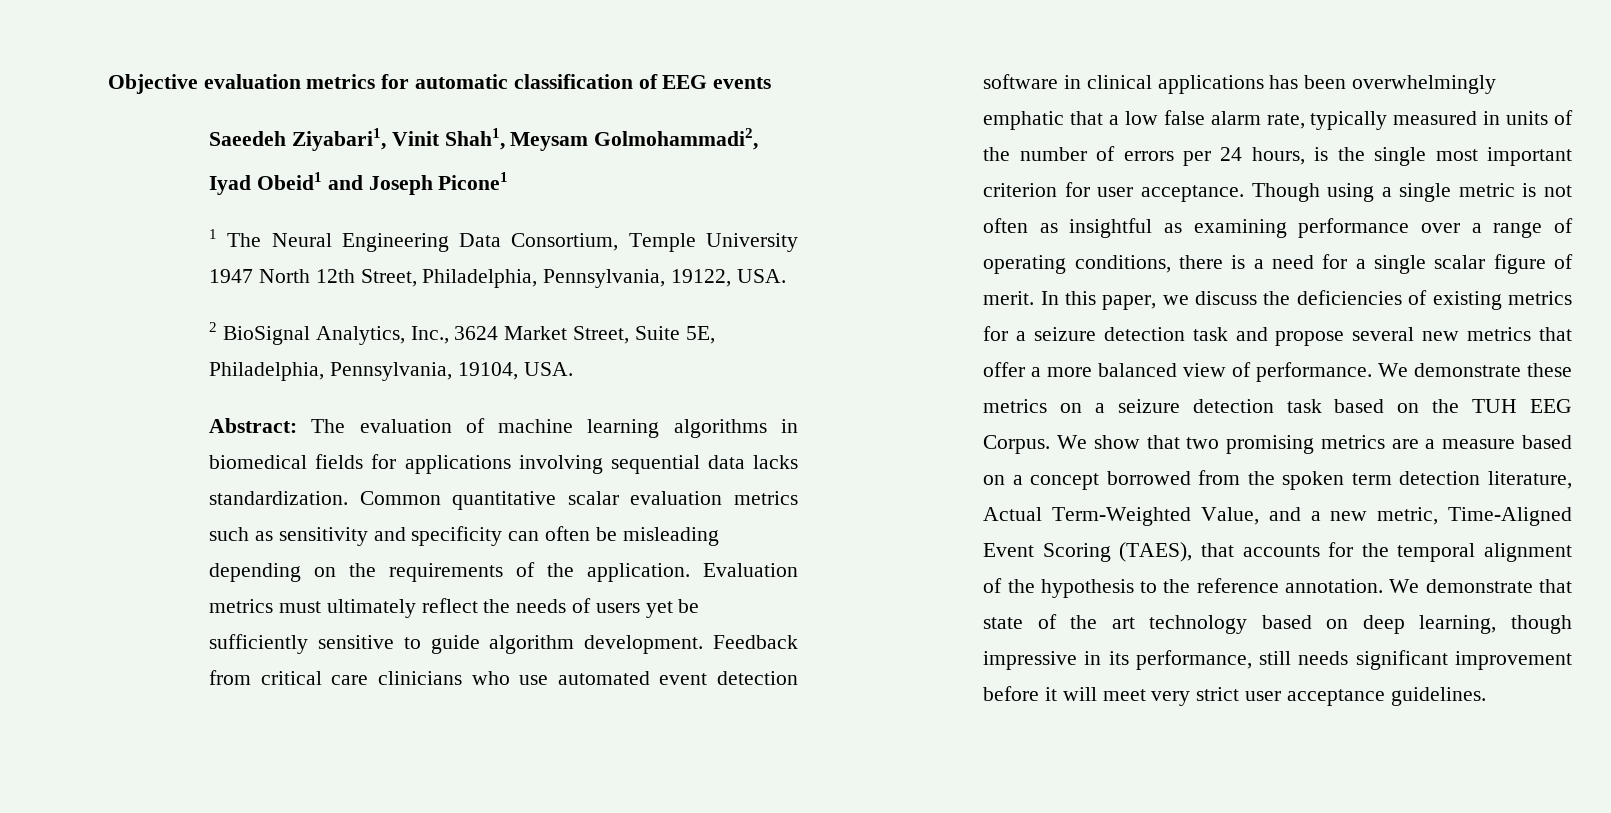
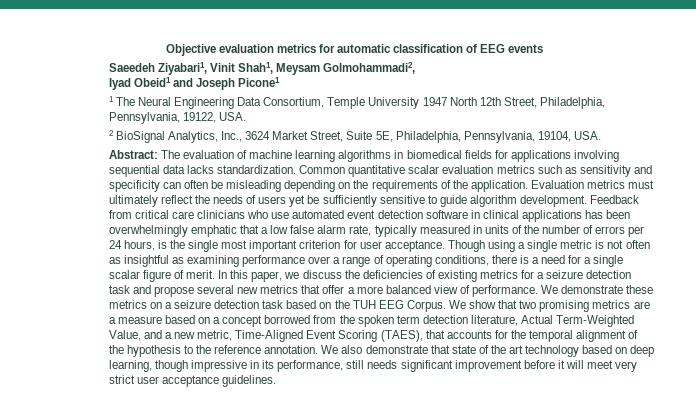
(1420, 586) none -> [341,345,363,354] also

